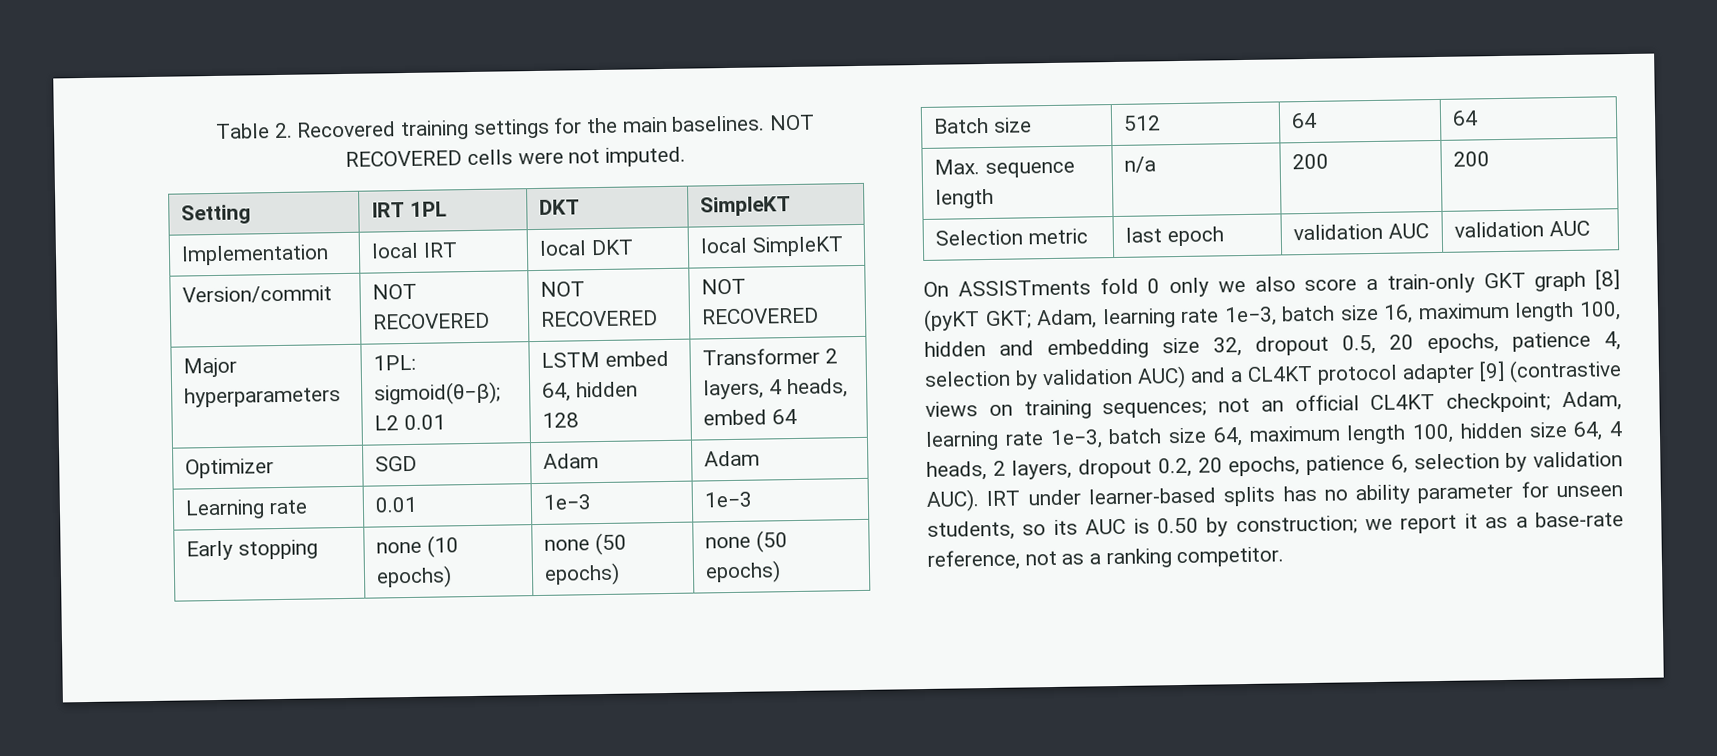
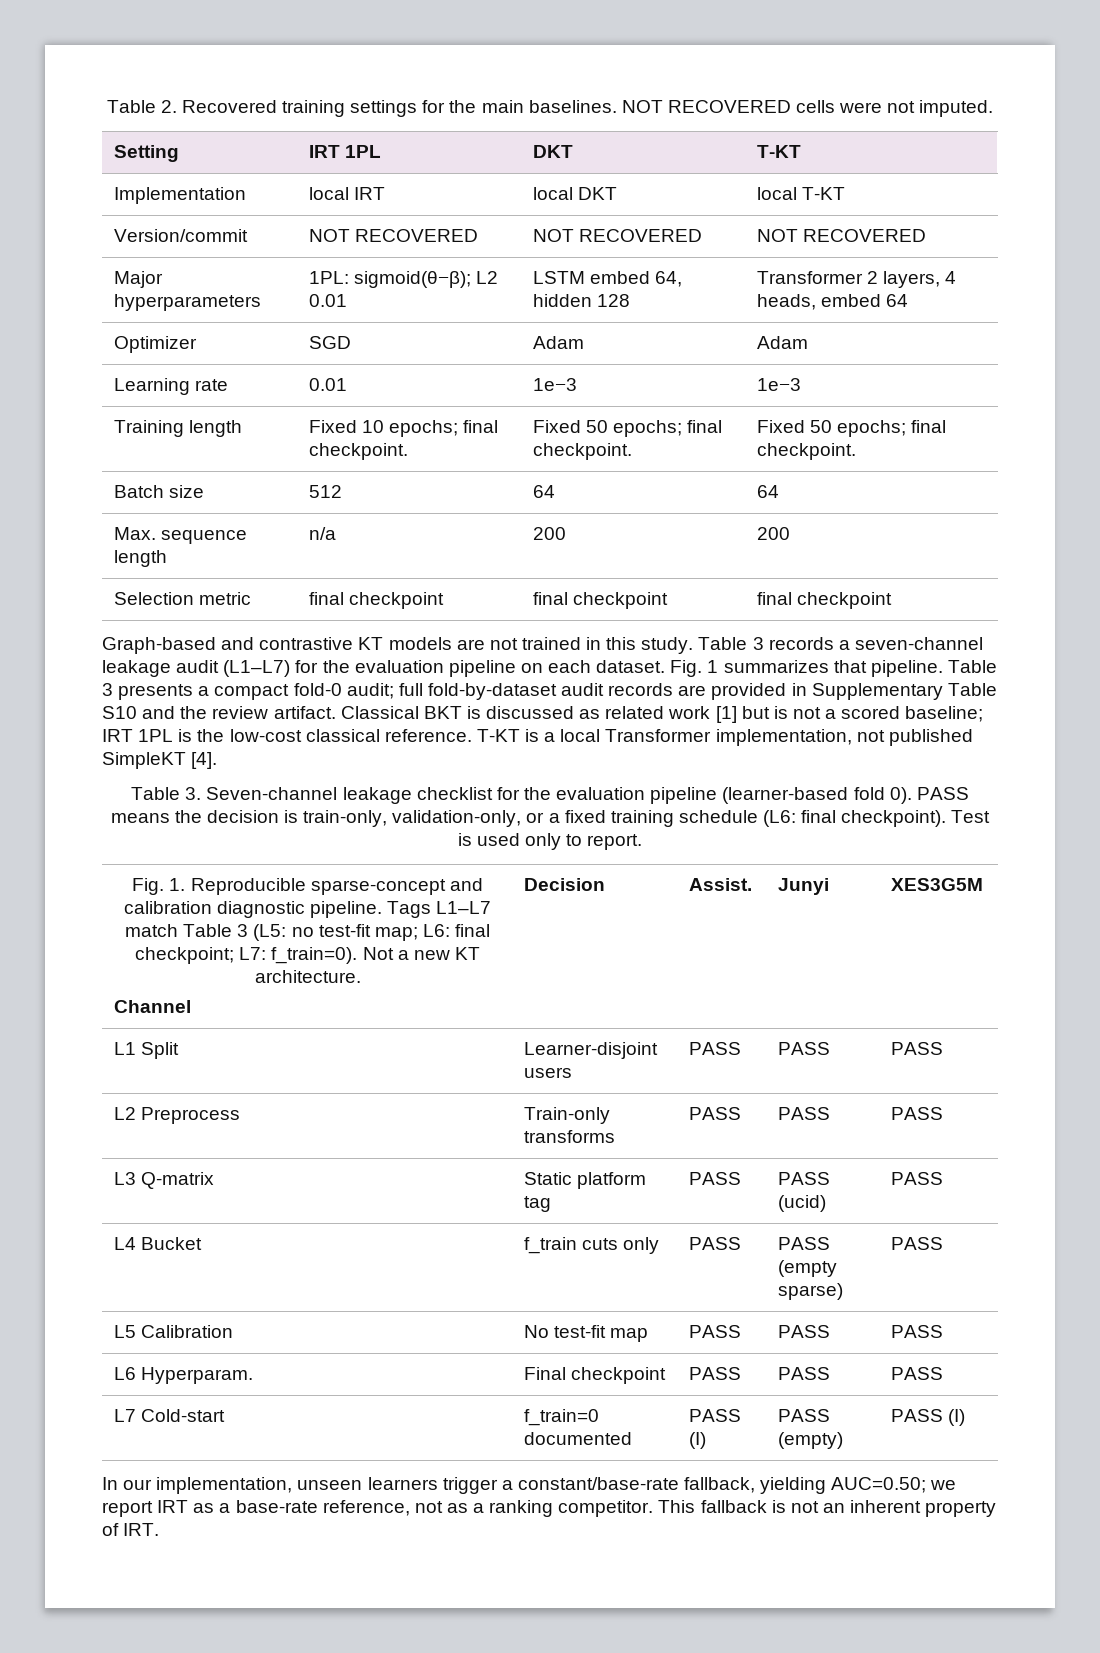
[700,196,792,217] SimpleKT -> [757,145,802,158] T-KT
[751,236,844,257] SimpleKT -> [802,187,846,200] T-KT
[186,539,318,561] [376,535,459,558] [376,565,453,589] [544,532,627,556] [544,562,621,586] [705,530,788,553] [705,560,782,584] Early stopping | none (10 epochs) | none (50 epochs) | none (50 epochs) -> [114,420,243,437] [309,420,499,437] [309,443,409,460] [533,420,723,437] [533,443,633,460] [757,420,947,437] [757,443,857,460] Training length | Fixed 10 epochs; final checkpoint. | Fixed 50 epochs; final checkpoint. | Fixed 50 epochs; final checkpoint.
[1125,226,1224,247] [1293,223,1429,241] [1454,220,1590,238] [923,269,1620,298] [923,301,1621,332] [924,331,1621,360] [924,359,1622,390] [925,391,1622,420] [925,421,1622,451] [926,451,1623,481] [926,481,1623,512] [927,515,1358,541] last epoch | validation AUC | validation AUC // On ASSISTments fold 0 only we also score a train-only GKT graph [8] (pyKT GKT; Adam, learning rate 1e−3, batch size 16, maximum length 100, hidden and embedding size 32, dropout 0.5, 20 epochs, patience 4, selection by validation AUC) and a CL4KT protocol adapter [9] (contrastive views on training sequences; not an official CL4KT checkpoint; Adam, learning rate 1e−3, batch size 64, maximum length 100, hidden size 64, 4 heads, 2 layers, dropout 0.2, 20 epochs, patience 6, selection by validation AUC). IRT under learner-based splits has no ability parameter for unseen students, so its AUC is 0.50 by construction; -> [309,592,445,609] [533,592,669,609] [757,592,893,609] [102,637,983,654] [102,660,997,677] [102,683,997,700] [102,706,984,723] [102,729,973,746] [102,752,218,769] [131,787,969,804] [110,810,991,827] [457,833,643,850] [132,878,483,895] [123,901,492,918] [124,924,491,941] [135,947,480,964] [254,970,361,983] [114,1000,192,1013] [524,878,606,891] [689,878,753,891] [778,878,830,895] [891,878,984,891] [114,1042,180,1059] [524,1042,659,1059] [524,1067,573,1078] [689,1042,742,1055] [778,1042,831,1055] [891,1042,944,1055] [114,1107,241,1124] [524,1107,611,1124] [524,1130,616,1143] [689,1107,742,1120] [778,1107,831,1120] [891,1107,944,1120] [114,1172,215,1189] [524,1172,647,1189] [524,1196,552,1212] [689,1172,742,1185] [778,1172,831,1185] [778,1195,827,1212] [891,1172,944,1185] [114,1237,203,1250] [524,1237,660,1254] [689,1237,742,1250] [778,1237,831,1250] [778,1260,838,1277] [778,1283,844,1300] [891,1237,944,1250] [114,1325,234,1338] [524,1325,649,1342] [689,1325,742,1338] [778,1325,831,1338] [891,1325,944,1338] [114,1367,254,1384] [524,1367,667,1384] [689,1367,742,1380] [778,1367,831,1380] [891,1367,944,1380] [114,1409,226,1422] [524,1409,600,1426] [524,1432,633,1445] [689,1409,742,1422] [689,1432,707,1449] [778,1409,831,1422] [778,1432,844,1449] [891,1409,966,1426] [102,1477,927,1494] final checkpoint | final checkpoint | final checkpoint // Graph-based and contrastive KT models are not trained in this study. Table 3 records a seven-channel leakage audit (L1–L7) for the evaluation pipeline on each dataset. Fig. 1 summarizes that pipeline. Table 3 presents a compact fold-0 audit; full fold-by-dataset audit records are provided in Supplementary Table S10 and the review artifact. Classical BKT is discussed as related work [1] but is not a scored baseline; IRT 1PL is the low-cost classical reference. T-KT is a local Transformer implementation, not published SimpleKT [4]. // Table 3. Seven-channel leakage checklist for the evaluation pipeline (learner-based fold 0). PASS means the decision is train-only, validation-only, or a fixed training schedule (L6: final checkpoint). Test is used only to report. // Fig. 1. Reproducible sparse-concept and calibration diagnostic pipeline. Tags L1–L7 match Table 3 (L5: no test-fit map; L6: final checkpoint; L7: f_train=0). Not a new KT architecture. // Channel | Decision | Assist. | Junyi | XES3G5M // L1 Split | Learner-disjoint users | PASS | PASS | PASS // L2 Preprocess | Train-only transforms | PASS | PASS | PASS // L3 Q-matrix | Static platform tag | PASS | PASS (ucid) | PASS // L4 Bucket | f_train cuts only | PASS | PASS (empty sparse) | PASS // L5 Calibration | No test-fit map | PASS | PASS | PASS // L6 Hyperparam. | Final checkpoint | PASS | PASS | PASS // L7 Cold-start | f_train=0 documented | PASS (I) | PASS (empty) | PASS (I) // In our implementation, unseen learners trigger a constant/base-rate fallback, yielding AUC=0.50;
[1464,513,1478,529] it -> [157,1500,189,1513] IRT
(1285, 557) none -> [658,1500,997,1517] [102,1523,160,1536] This fallback is not an inherent property of IRT.

